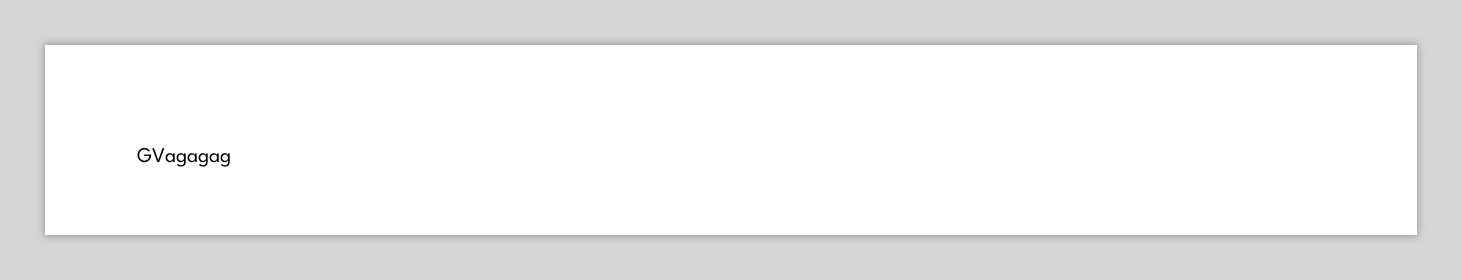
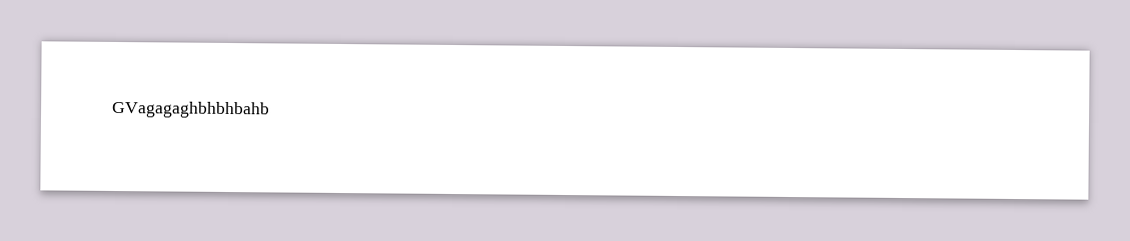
[137,147,231,167] GVagagag -> [112,100,270,119] GVagagaghbhbhbahb

